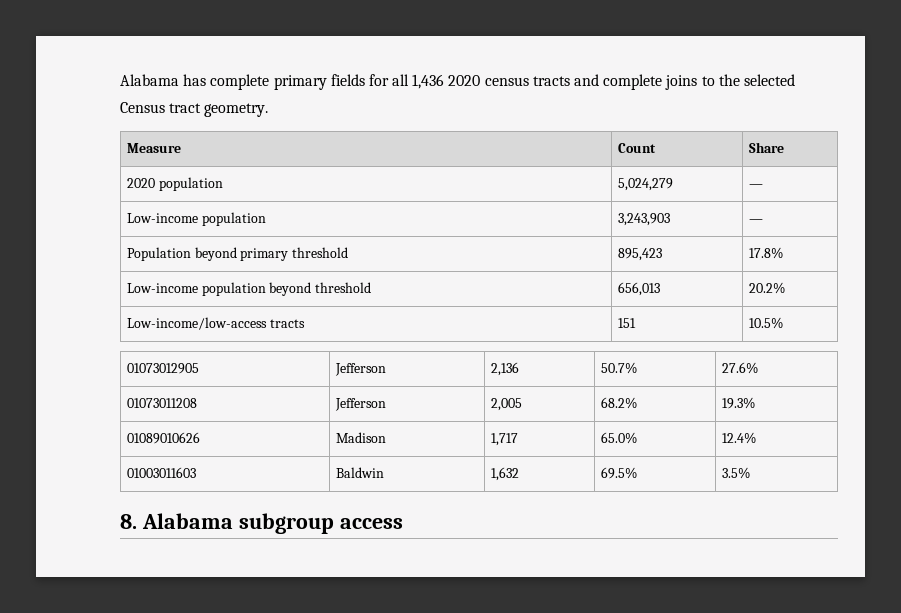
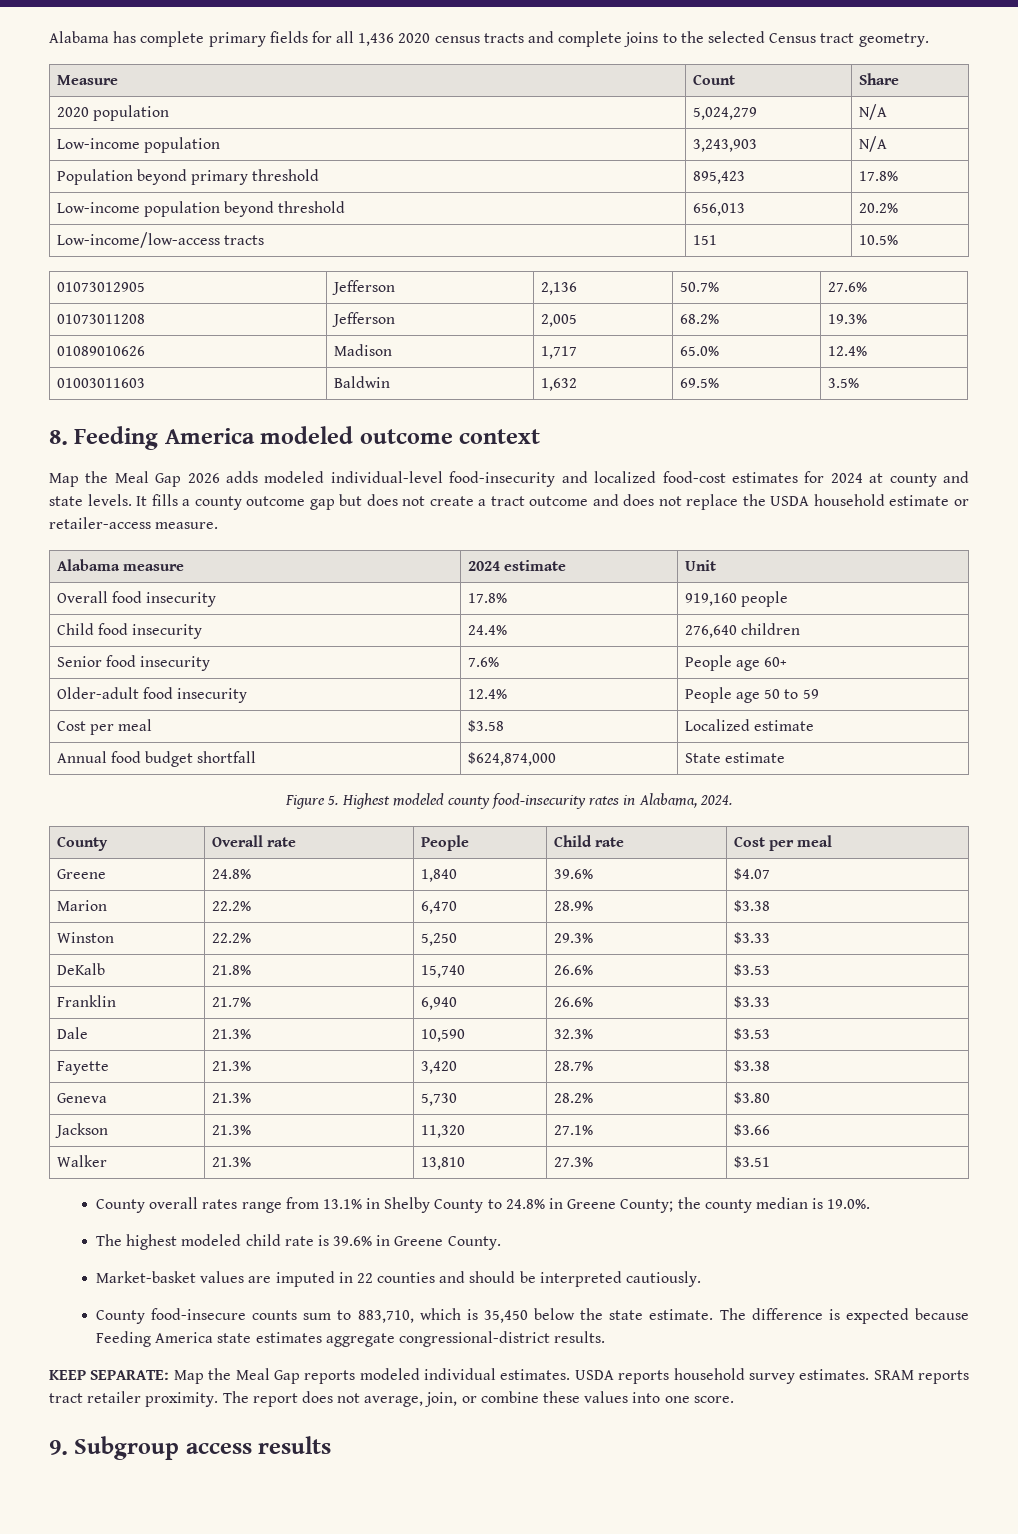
[748,184,763,188] — -> [858,104,887,120] N/A
[748,219,763,223] — -> [858,136,887,152] N/A
[141,513,403,534] Alabama subgroup access -> [74,426,541,450] [49,471,969,487] [49,494,969,510] [49,517,219,529] [56,559,184,571] [467,560,566,571] [684,560,716,571] [56,591,217,607] [467,593,507,603] [684,591,788,607] [56,623,203,639] [467,625,507,635] [684,623,800,638] [56,655,211,671] [467,657,499,667] [684,655,788,671] [56,687,248,703] [467,689,507,699] [684,687,819,703] [56,719,153,735] [467,720,504,732] [684,719,814,731] [56,751,257,767] [467,752,556,766] [684,752,785,763] [285,793,732,809] [56,836,108,851] [211,835,296,847] [420,835,469,851] [553,835,624,847] [733,835,833,851] [56,869,106,879] [211,869,251,879] [420,869,457,882] [553,869,593,879] [733,868,770,880] [56,900,107,911] [211,901,251,911] [420,901,457,914] [553,901,593,911] [733,900,770,912] [56,932,114,943] [211,933,251,943] [420,933,457,946] [553,933,593,943] [733,932,770,944] [56,963,105,975] [211,965,251,975] [420,965,465,978] [553,965,593,975] [733,964,770,976] [56,995,116,1007] [211,997,251,1007] [420,997,457,1010] [553,997,593,1007] [733,996,770,1008] [56,1027,88,1039] [211,1029,251,1039] [420,1029,465,1042] [553,1029,593,1039] [733,1028,770,1040] [56,1061,109,1075] [211,1061,251,1071] [420,1061,457,1074] [553,1061,593,1071] [733,1060,770,1072] [56,1093,107,1103] [211,1093,251,1103] [420,1093,457,1106] [553,1093,593,1103] [733,1092,770,1104] [54,1123,108,1138] [211,1125,251,1135] [420,1125,465,1138] [553,1125,593,1135] [733,1124,770,1136] [56,1155,107,1167] [211,1157,251,1167] [420,1157,465,1170] [553,1157,593,1167] [733,1156,770,1168] [95,1197,871,1213] [95,1234,501,1250] [95,1271,702,1287] [95,1308,970,1324] [95,1331,606,1347] [49,1368,969,1384] [49,1391,734,1407] [49,1436,332,1460] Feeding America modeled outcome context // Map the Meal Gap 2026 adds modeled individual-level food-insecurity and localized food-cost estimates for 2024 at county and state levels. It fills a county outcome gap but does not create a tract outcome and does not replace the USDA household estimate or retailer-access measure. // Alabama measure | 2024 estimate | Unit // Overall food insecurity | 17.8% | 919,160 people // Child food insecurity | 24.4% | 276,640 children // Senior food insecurity | 7.6% | People age 60+ // Older-adult food insecurity | 12.4% | People age 50 to 59 // Cost per meal | $3.58 | Localized estimate // Annual food budget shortfall | $624,874,000 | State estimate // Figure 5. Highest modeled county food-insecurity rates in Alabama, 2024. // County | Overall rate | People | Child rate | Cost per meal // Greene | 24.8% | 1,840 | 39.6% | $4.07 // Marion | 22.2% | 6,470 | 28.9% | $3.38 // Winston | 22.2% | 5,250 | 29.3% | $3.33 // DeKalb | 21.8% | 15,740 | 26.6% | $3.53 // Franklin | 21.7% | 6,940 | 26.6% | $3.33 // Dale | 21.3% | 10,590 | 32.3% | $3.53 // Fayette | 21.3% | 3,420 | 28.7% | $3.38 // Geneva | 21.3% | 5,730 | 28.2% | $3.80 // Jackson | 21.3% | 11,320 | 27.1% | $3.66 // Walker | 21.3% | 13,810 | 27.3% | $3.51 // County overall rates range from 13.1% in Shelby County to 24.8% in Greene County; the county median is 19.0%. // The highest modeled child rate is 39.6% in Greene County. // Market-basket values are imputed in 22 counties and should be interpreted cautiously. // County food-insecure counts sum to 883,710, which is 35,450 below the state estimate. The difference is expected because Feeding America state estimates aggregate congressional-district results. // KEEP SEPARATE: Map the Meal Gap reports modeled individual estimates. USDA reports household survey estimates. SRAM reports tract retailer proximity. The report does not average, join, or combine these values into one score. // 9. Subgroup access results

